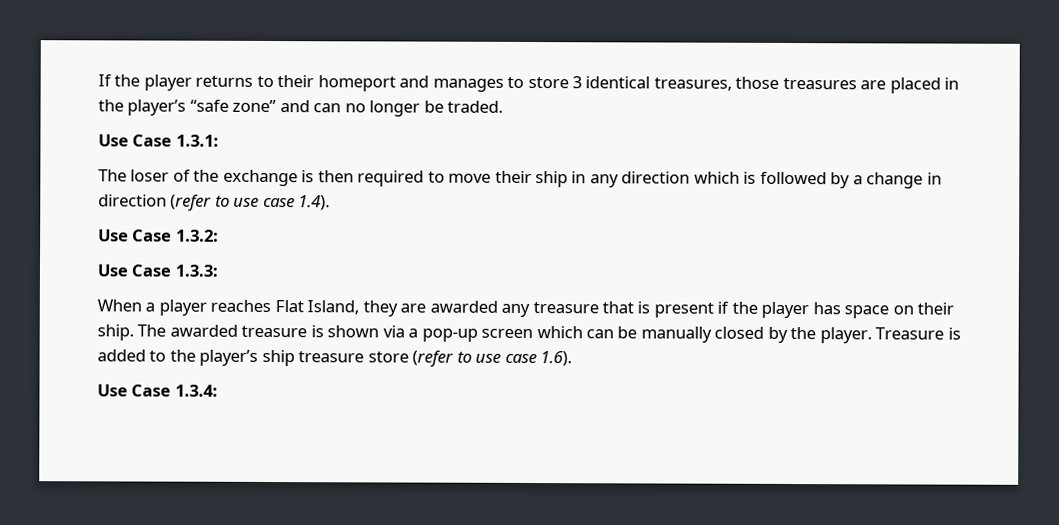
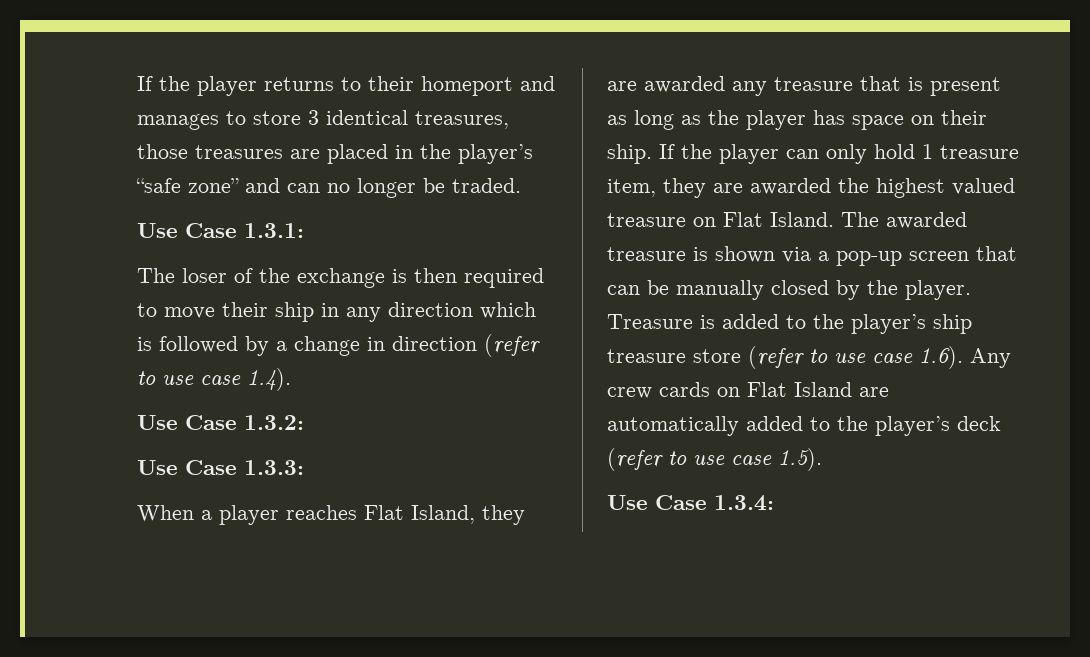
[717,301,730,314] if -> [607,110,701,130] as long as
(134, 332) none -> [659,144,1019,164] [607,178,1015,198] [607,212,834,227] If the player can only hold 1 treasure item, they are awarded the highest valued treasure on Flat Island.
[536,326,583,339] which -> [976,246,1017,261] that
(573, 359) none -> [970,348,1011,368] [607,382,889,399] [607,416,1001,436] [607,448,822,471] Any crew cards on Flat Island are automatically added to the player’s deck (refer to use case 1.5).

